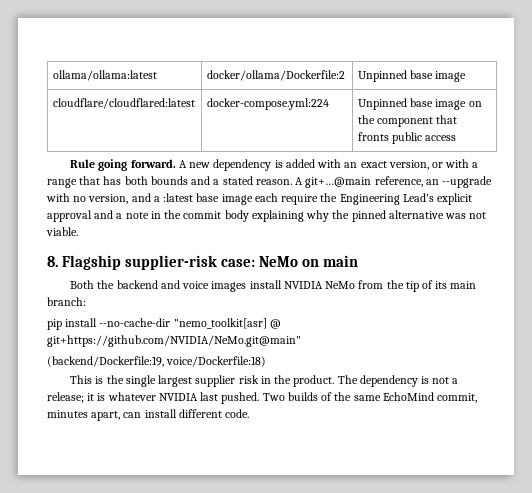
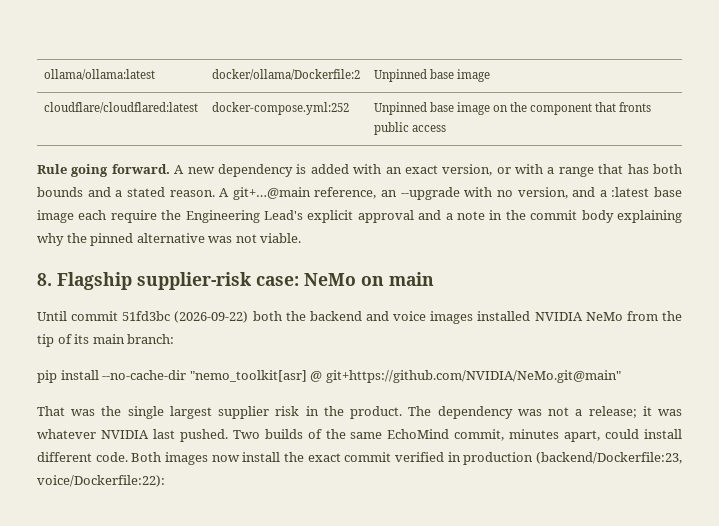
[206,98,329,110] docker-compose.yml:224 -> [211,102,349,115] docker-compose.yml:252
[70,280,95,289] Both -> [37,311,282,323] Until commit 51fd3bc (2026-09-22) both
[249,280,282,289] install -> [477,311,531,321] installed
[47,356,267,367] [70,375,104,384] (backend/Dockerfile:19, voice/Dockerfile:18) // This is -> [37,406,96,416] That was
[420,376,429,384] is -> [517,409,542,416] was
[97,393,106,401] is -> [658,409,683,416] was
[123,412,142,418] can -> [605,429,640,439] could
(250, 413) none -> [131,452,683,465] [37,475,165,487] Both images now install the exact commit verified in production (backend/Dockerfile:23, voice/Dockerfile:22):

